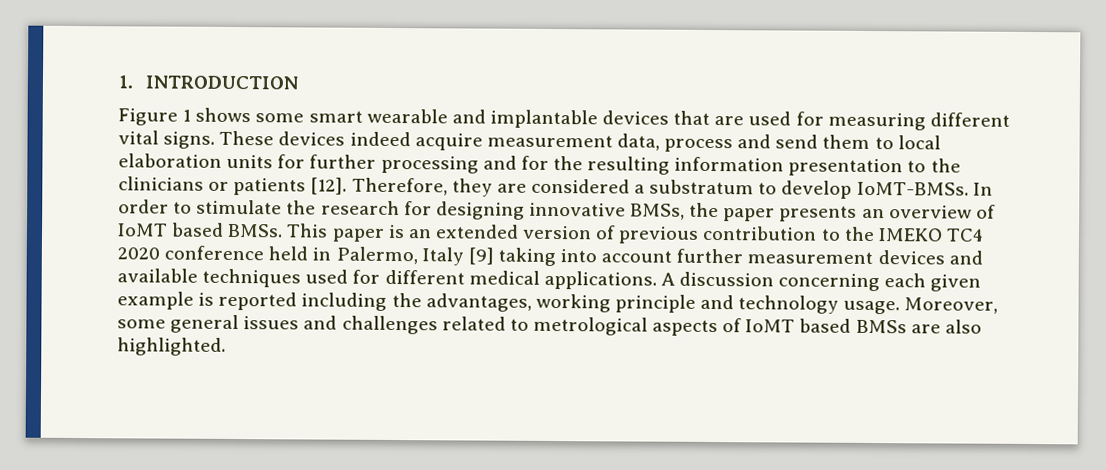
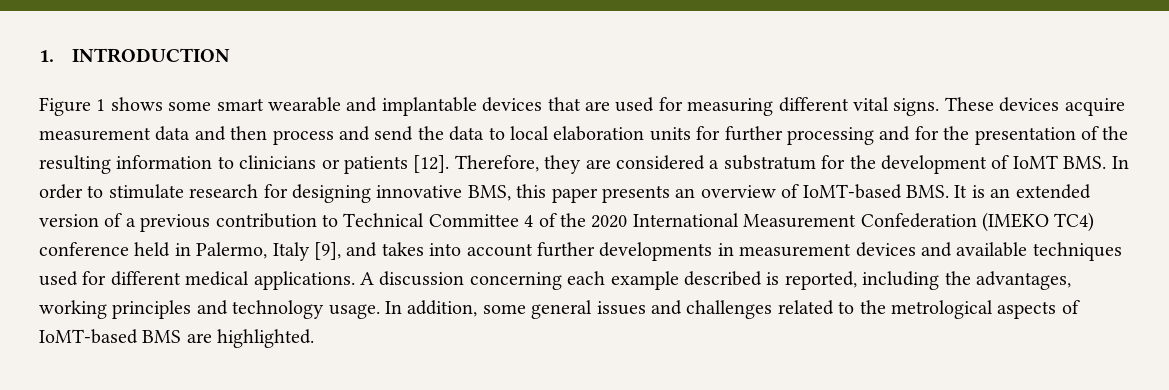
[349,131,411,147] indeed -> (1060, 104) none
[616,133,660,151] data, -> [155,126,268,141] data and then
[822,134,871,149] them -> [417,126,485,141] the data
[587,156,961,177] resulting information presentation to the -> [974,126,1129,145] [39,155,234,174] presentation of the resulting information to
[758,180,969,199] to develop IoMT-BMSs. -> [821,155,1107,174] for the development of IoMT BMS.
[286,200,317,215] the -> (184, 191) none
[630,202,720,220] BMSs, the -> [467,184,547,201] BMS, this
[117,222,385,242] IoMT based BMSs. This paper -> [802,184,968,199] IoMT-based BMS. It
(617, 232) none -> [125,218,136,227] a
[843,226,984,242] [117,247,160,260] the IMEKO TC4 2020 -> [343,212,1095,232] Technical Committee 4 of the 2020 International Measurement Confederation (IMEKO TC4)
[467,247,556,267] [9] taking -> [314,242,424,260] [9], and takes
(744, 256) none -> [599,242,734,261] developments in
[930,274,982,292] [117,291,298,311] given example is reported -> [610,271,857,290] example described is reported,
[614,294,696,313] principle -> [112,300,192,319] principles
[904,297,999,314] Moreover, -> [385,300,478,317] In addition,
(529, 324) none -> [859,300,886,314] the
[745,318,982,334] IoMT based BMSs are also -> [39,329,212,344] IoMT-based BMS are

